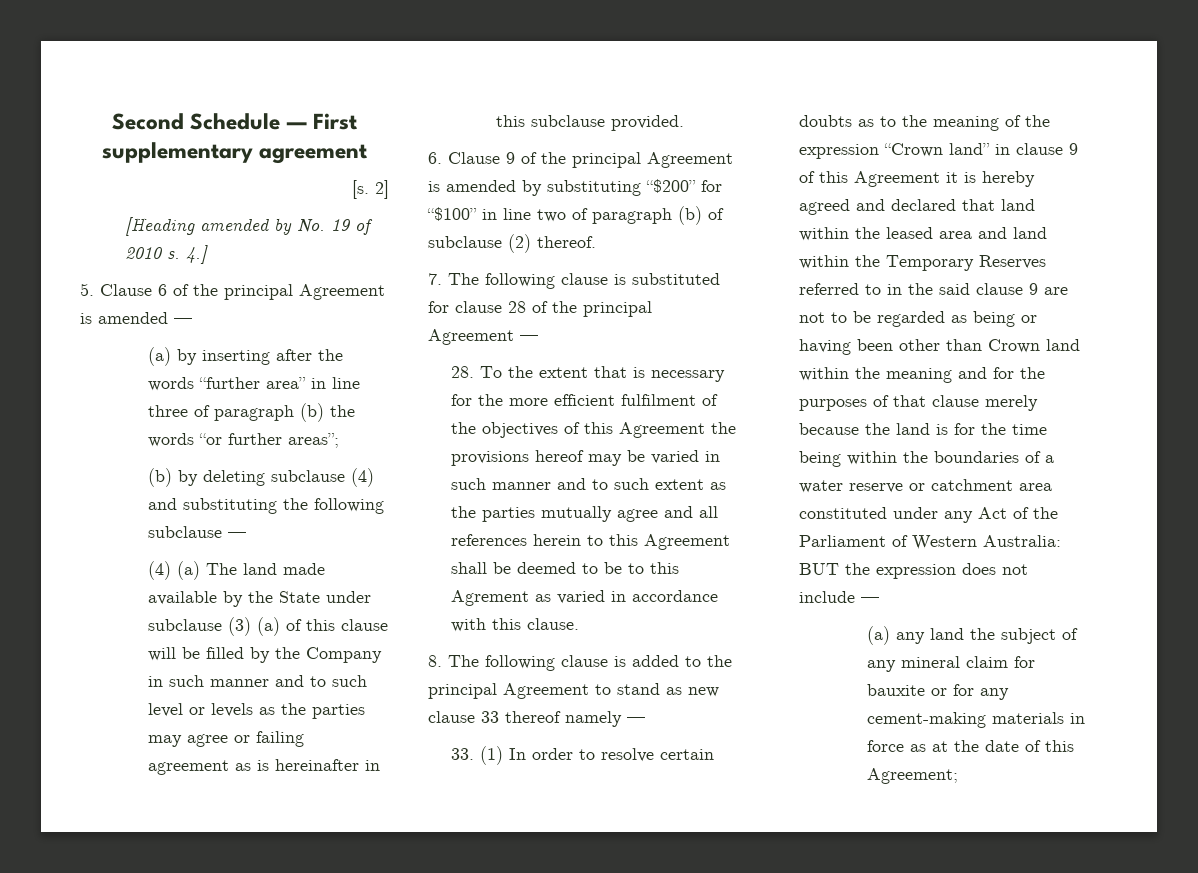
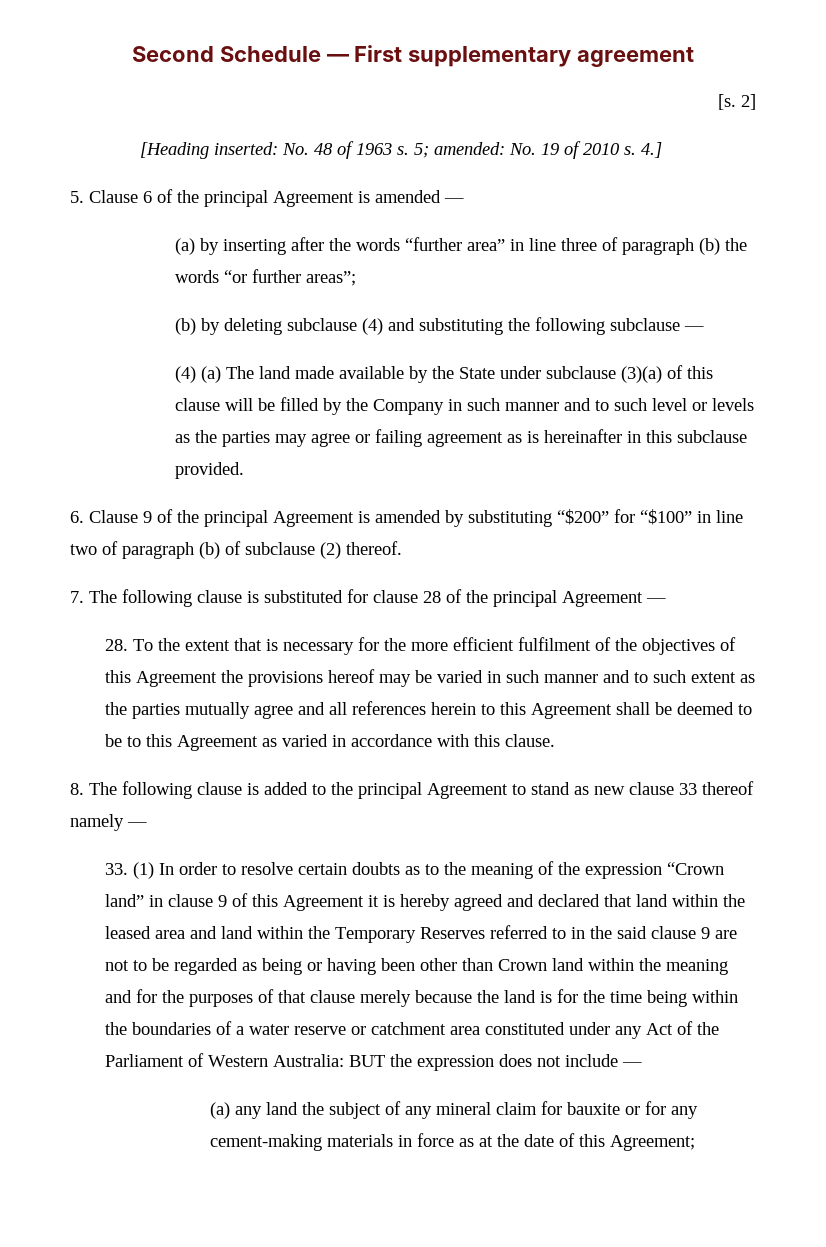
[200,218,293,235] amended by -> [214,141,506,159] inserted: No. 48 of 1963 s. 5; amended:
[228,617,281,636] (3) (a) -> [621,366,663,383] (3)(a)
[450,590,529,606] Agrement -> [177,735,259,751] Agreement

